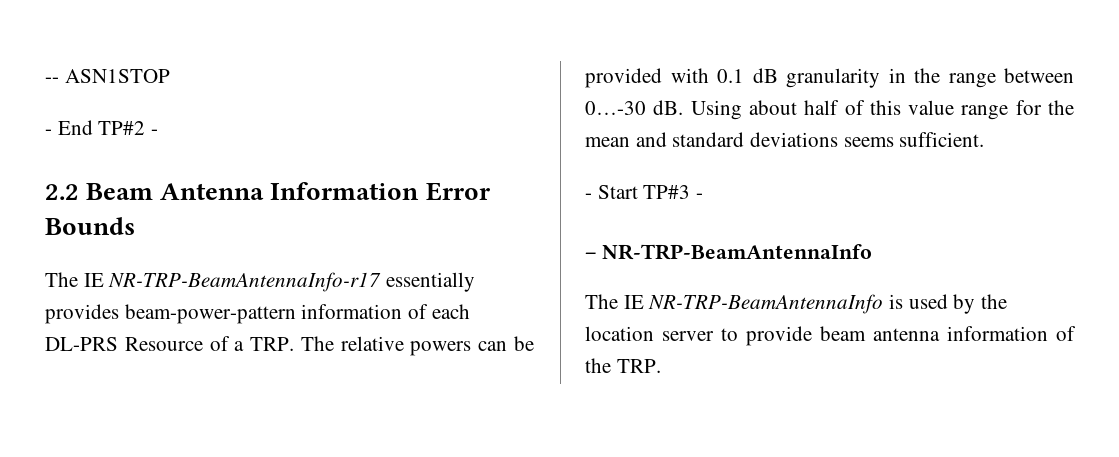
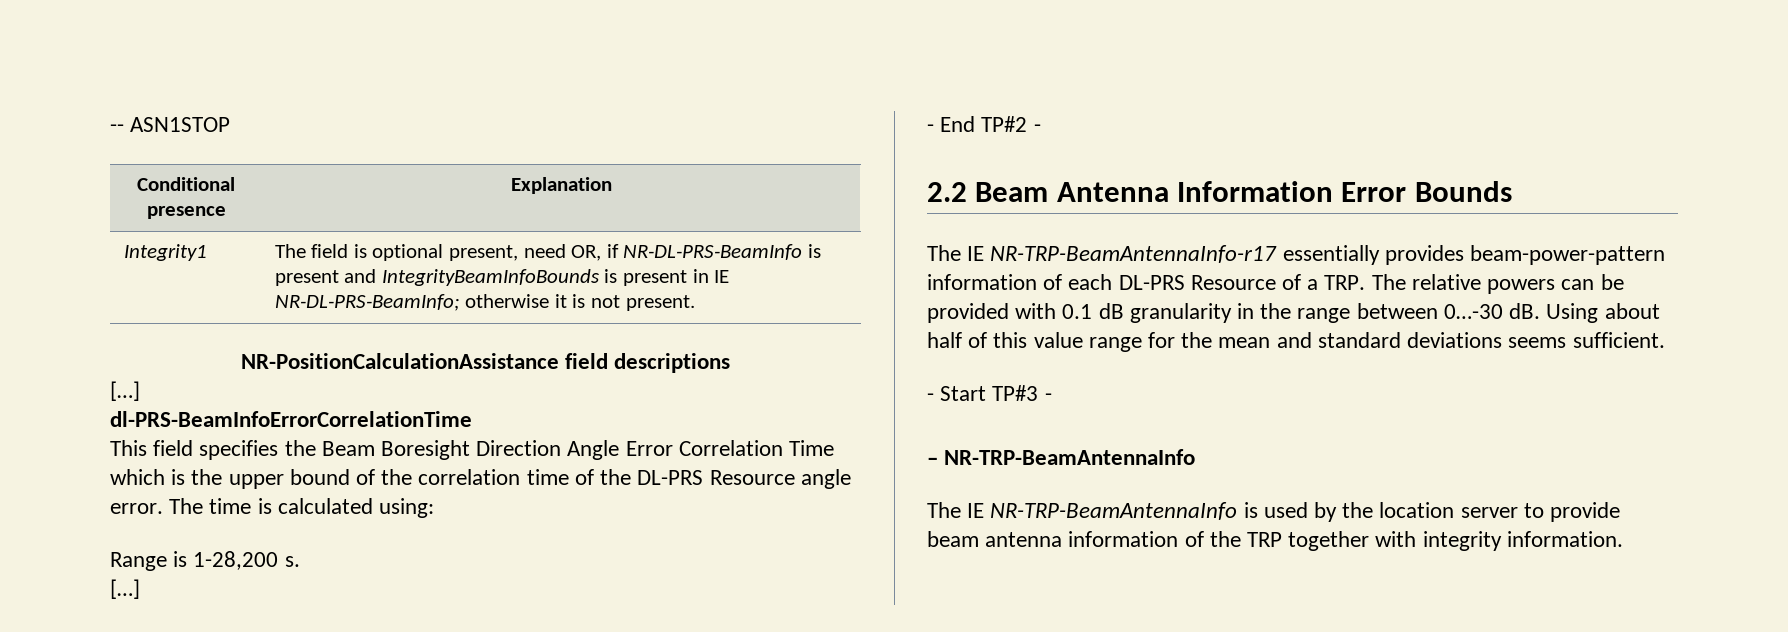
(170, 76) none -> [137,177,235,191] [146,206,226,219] [510,177,612,194] [123,244,207,261] [274,244,821,261] [274,269,730,286] [274,294,695,311] [240,353,731,373] [110,381,140,401] [110,411,472,427] [110,440,835,460] [110,469,851,489] [110,498,435,518] [110,551,300,571] [110,579,140,599] // Conditional presence | Explanation // Integrity1 | The field is optional present, need OR, if NR-DL-PRS-BeamInfo is present and IntegrityBeamInfoBounds is present in IE NR-DL-PRS-BeamInfo; otherwise it is not present. // NR-PositionCalculationAssistance field descriptions // […] // dl-PRS-BeamInfoErrorCorrelationTime // This field specifies the Beam Boresight Direction Angle Error Correlation Time which is the upper bound of the correlation time of the DL-PRS Resource angle error. The time is calculated using: // Range is 1-28,200 s. // […]
[616,359,661,373] TRP. -> [1247,531,1623,551] TRP together with integrity information.

